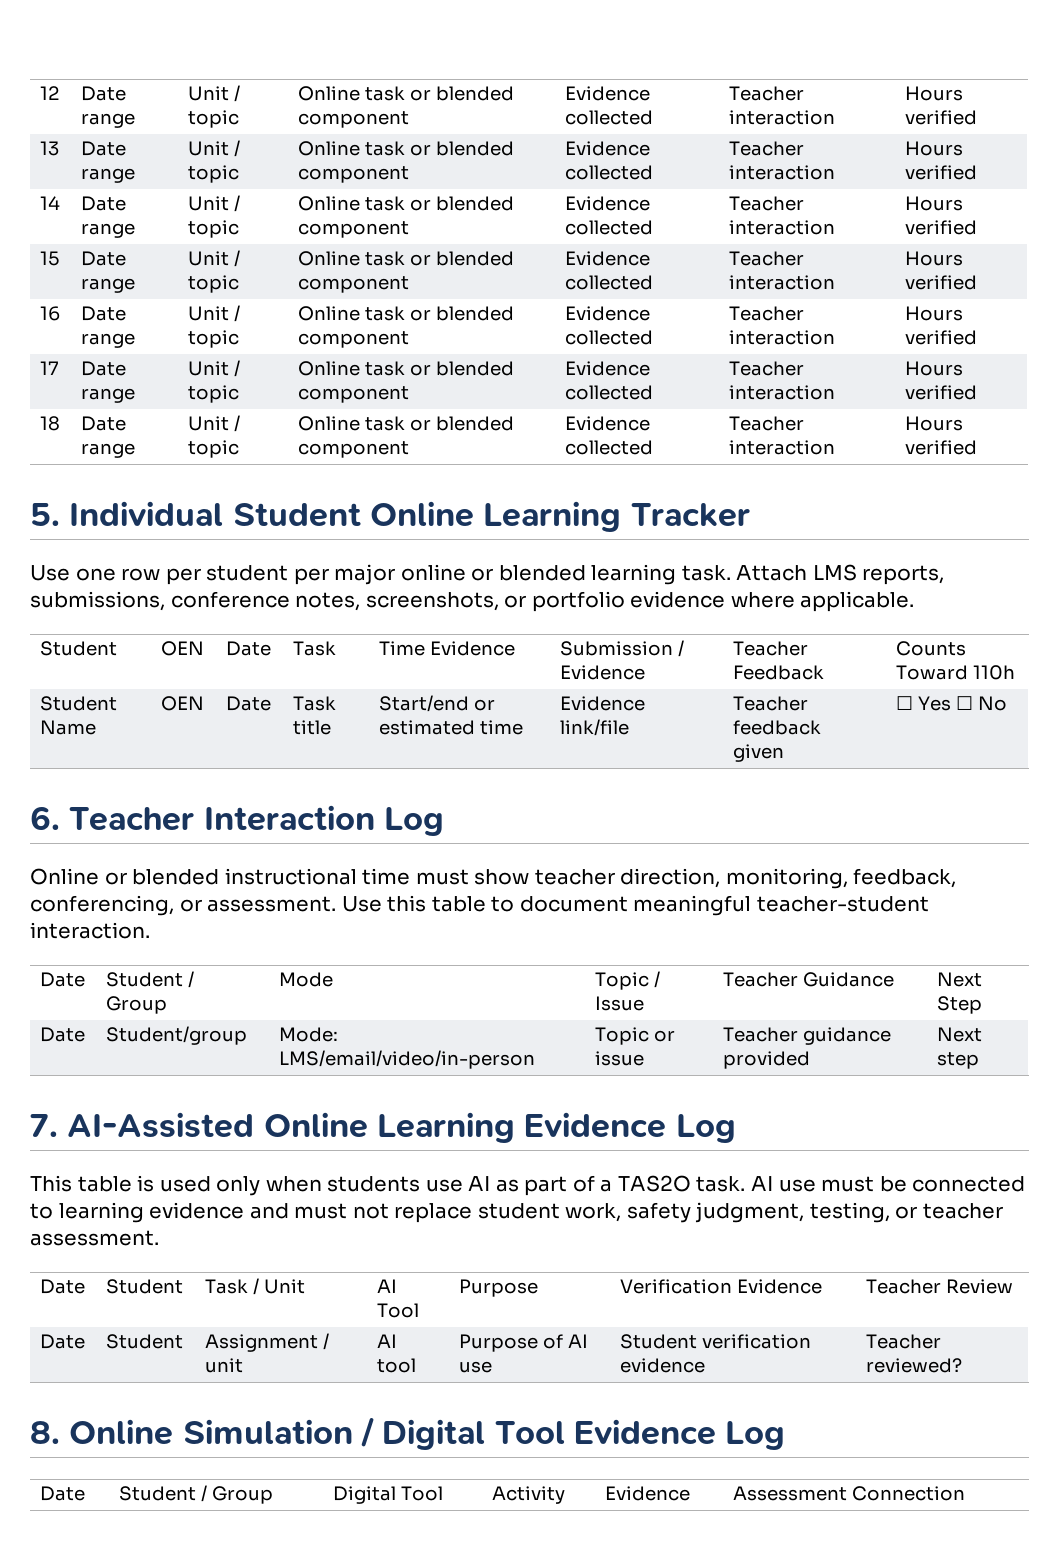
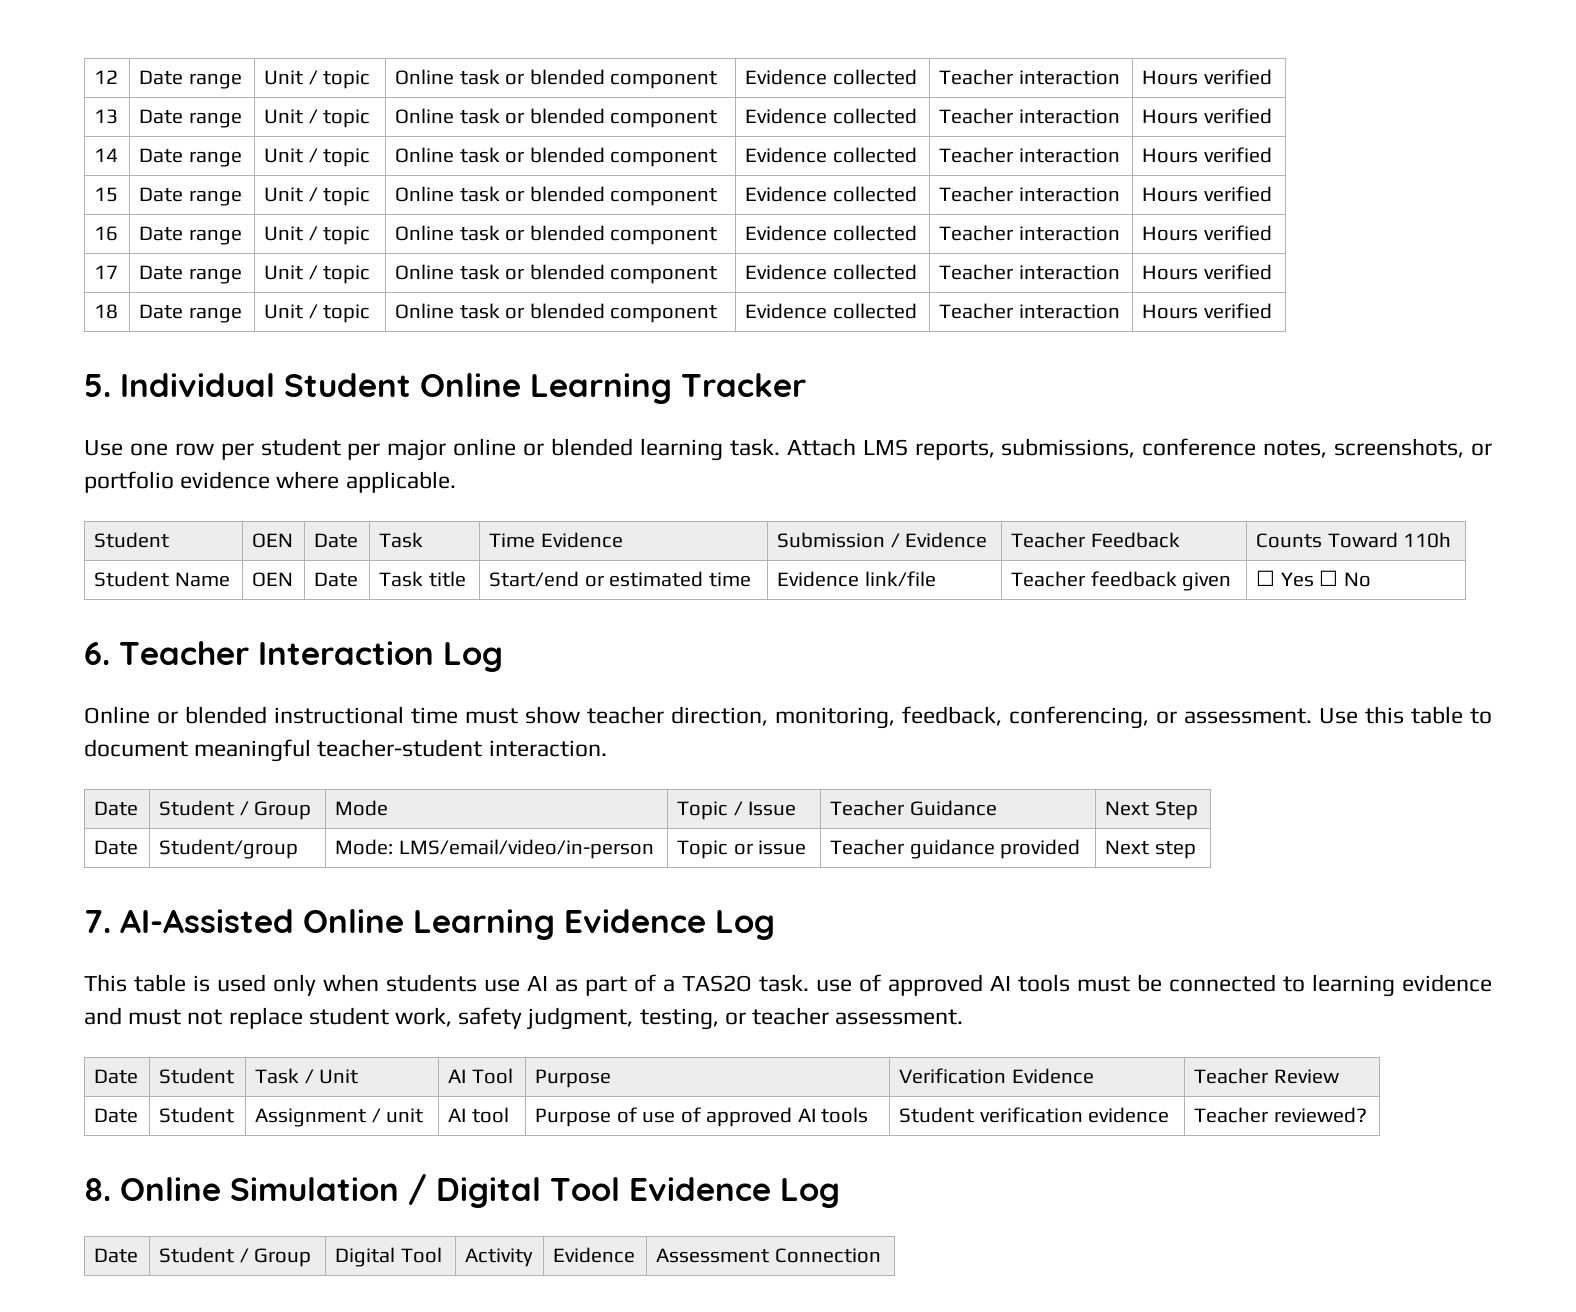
[751,1176,816,1192] AI use -> [816,974,1070,996] use of approved AI tools
[568,1334,589,1348] [459,1361,493,1373] AI use -> [642,1107,869,1127] use of approved AI tools

